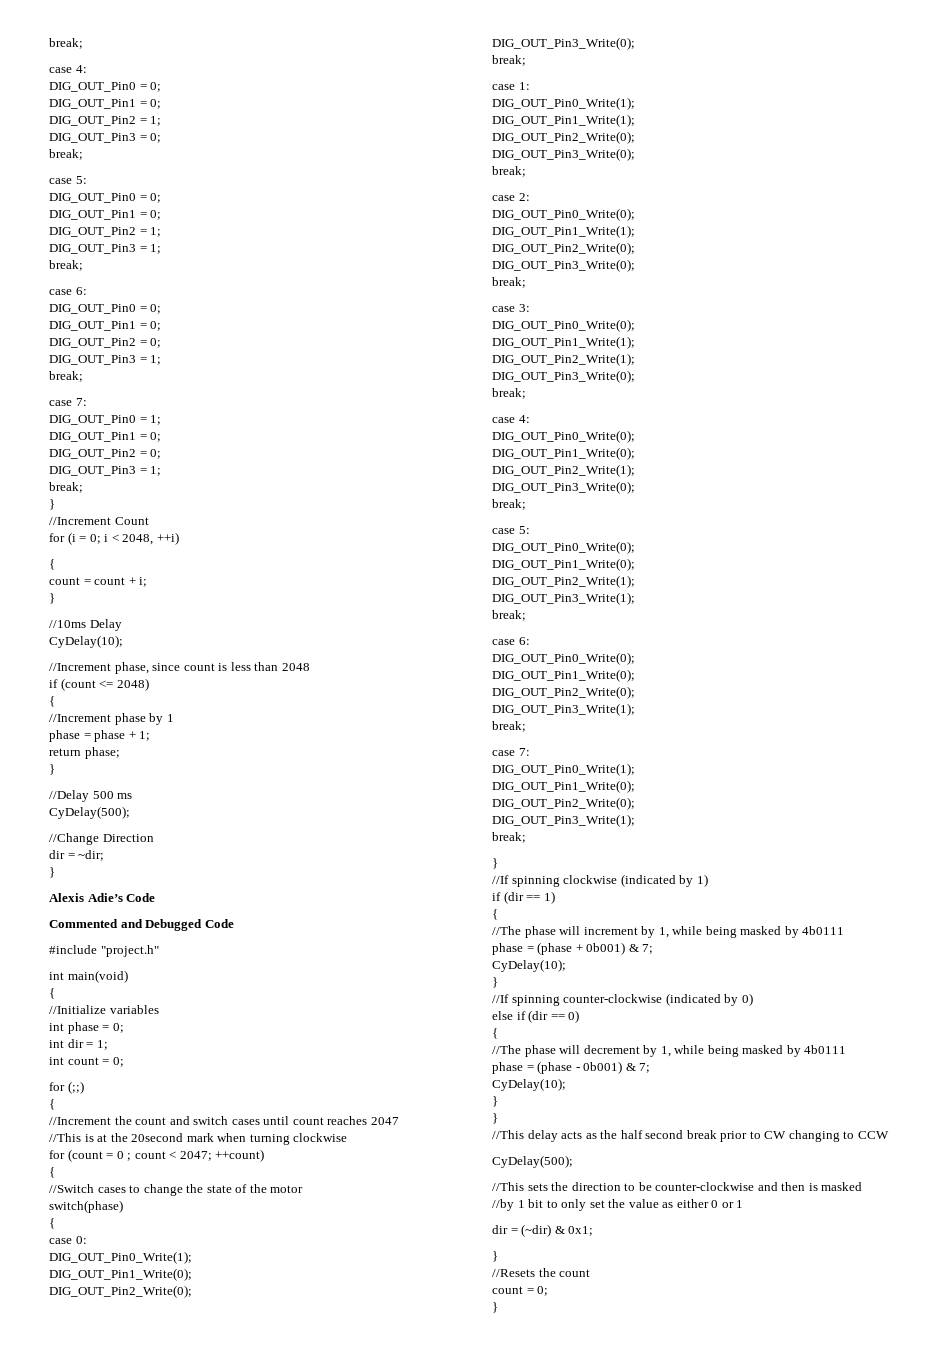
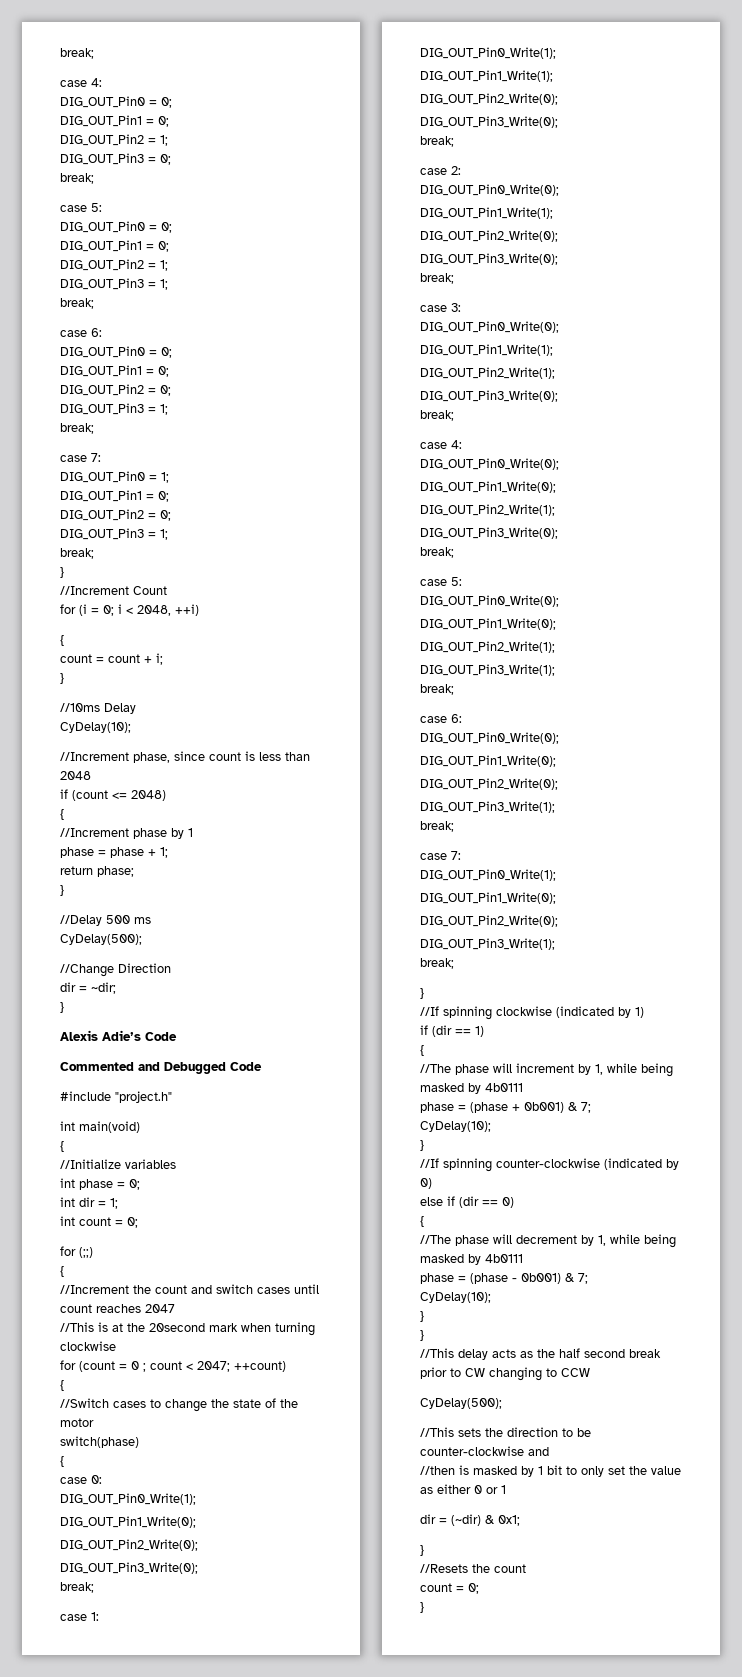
[781,1182,806,1191] then -> [420,1466,455,1475] // //then
[492,1199,514,1211] // //by -> [521,1466,534,1477] by

